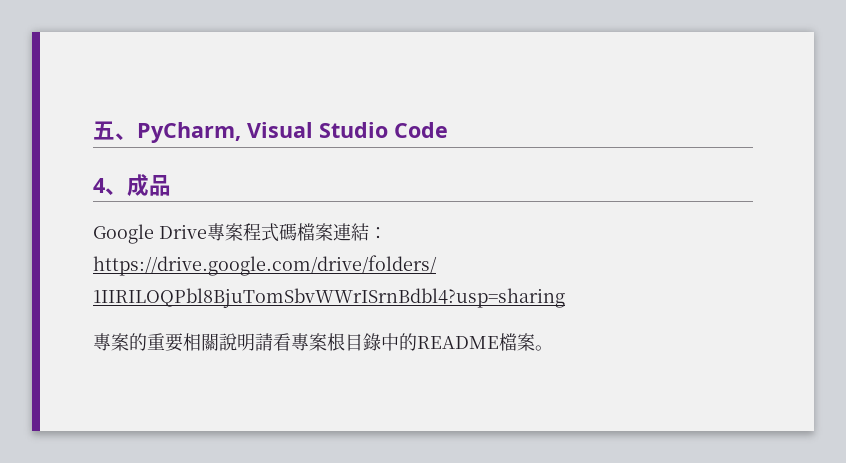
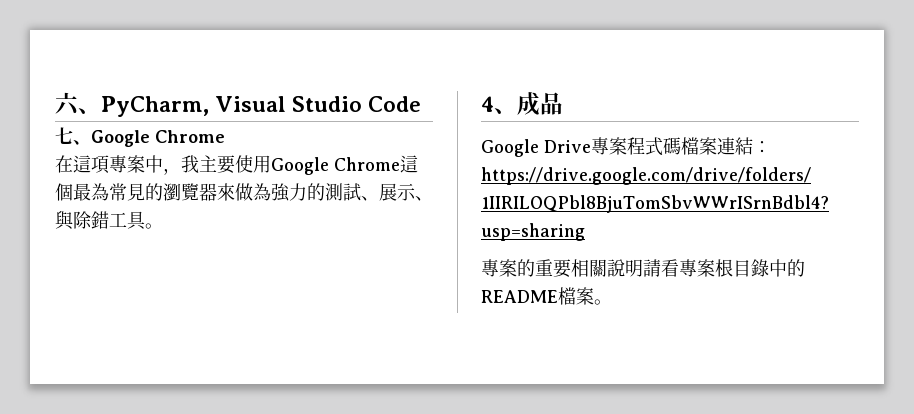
[93,121,115,140] 五 -> [55,92,80,116] 六
(448, 130) none -> [55,127,225,147] [55,155,418,175] [55,183,433,202] [55,210,163,230] // 七、Google Chrome // 在這項專案中，我主要使用Google Chrome這個最為常見的瀏覽器來做為強力的測試、展示、與除錯工具。

